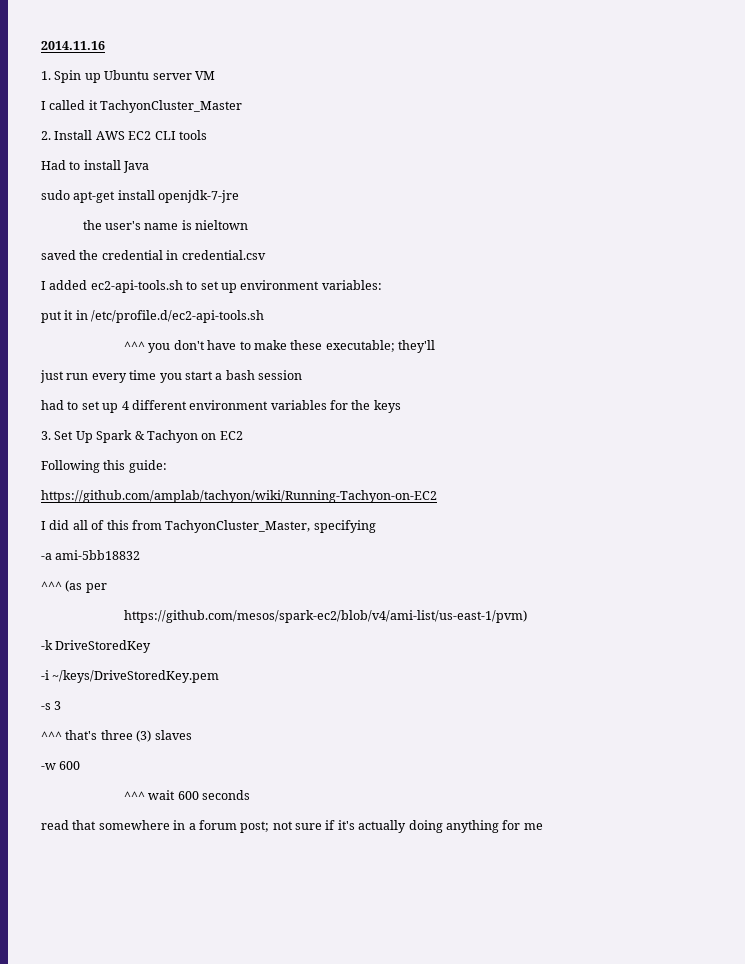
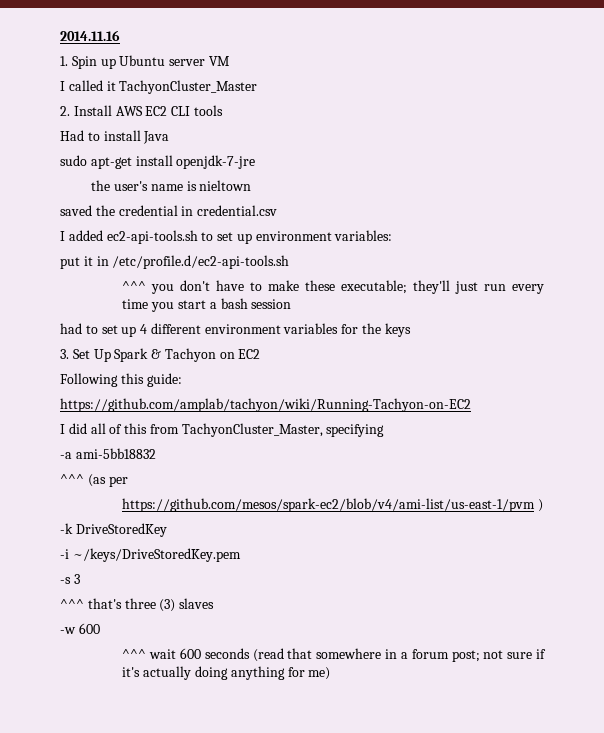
(436, 346) // -> (451, 287) none
[124,610,528,623] https://github.com/mesos/spark-ec2/blob/v4/ami-list/us-east-1/pvm) -> [122,498,544,512] https://github.com/mesos/spark-ec2/blob/v4/ami-list/us-east-1/pvm )
[41,820,69,830] // read -> [252,648,284,662] (read
[523,823,543,830] me -> [308,667,331,680] me)

